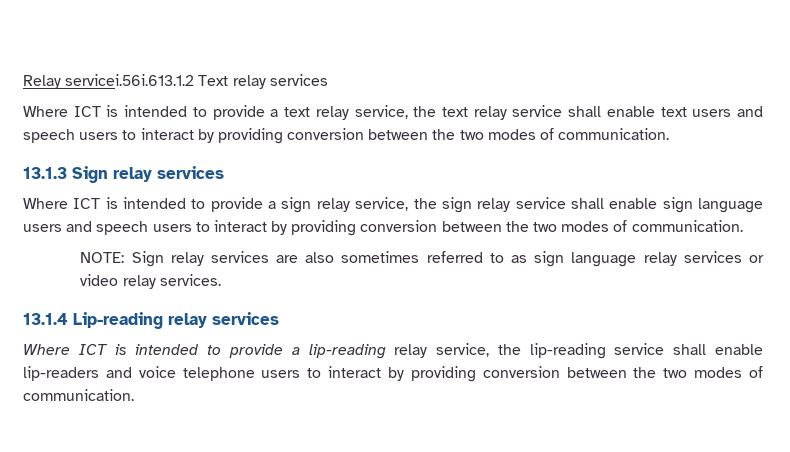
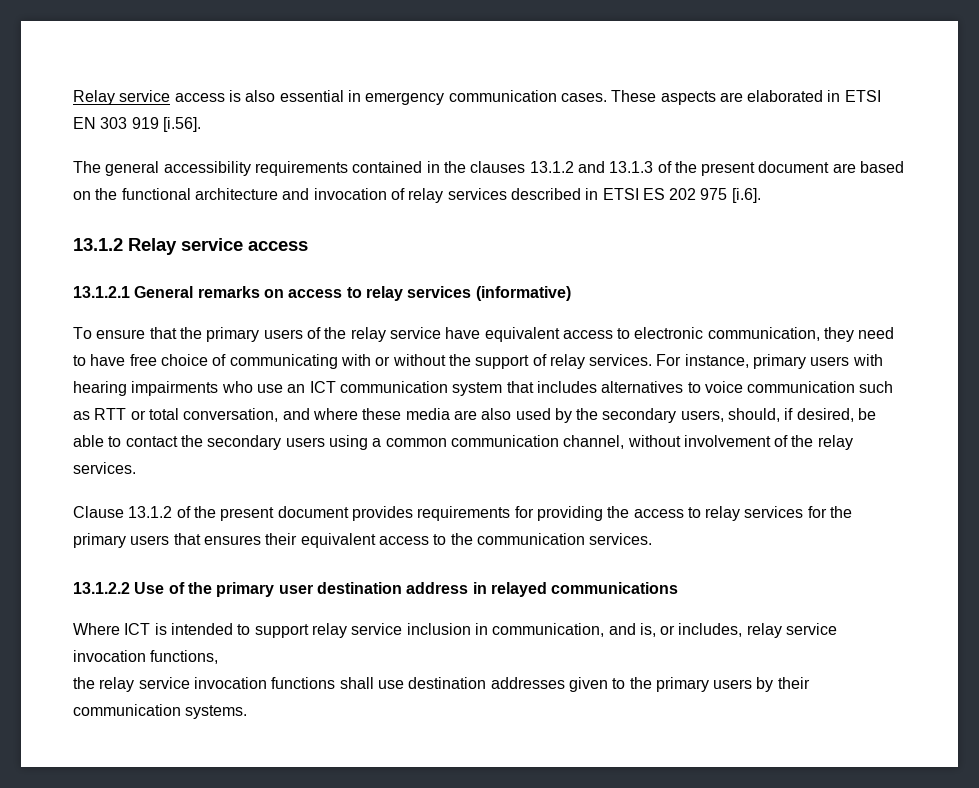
[23,74,328,89] [23,105,763,120] [23,128,670,144] [23,166,224,183] [23,197,764,213] [23,220,743,236] [80,251,764,267] [80,274,221,289] [23,312,279,329] [23,343,764,359] [23,366,763,382] [23,389,134,401] Relay servicei.56i.613.1.2 Text relay services // Where ICT is intended to provide a text relay service, the text relay service shall enable text users and speech users to interact by providing conversion between the two modes of communication. // 13.1.3 Sign relay services // Where ICT is intended to provide a sign relay service, the sign relay service shall enable sign language users and speech users to interact by providing conversion between the two modes of communication. // NOTE: Sign relay services are also sometimes referred to as sign language relay services or video relay services. // 13.1.4 Lip-reading relay services // Where ICT is intended to provide a lip-reading relay service, the lip-reading service shall enable lip-readers and voice telephone users to interact by providing conversion between the two modes of communication. -> [73,90,881,105] [73,117,201,132] [73,161,905,176] [73,188,761,203] [73,238,308,255] [73,286,571,301] [73,327,895,342] [73,354,883,369] [73,381,894,396] [73,408,877,423] [73,435,853,450] [73,462,136,474] [73,506,853,521] [73,533,653,548] [73,582,679,597] [73,623,838,638] [73,650,219,664] [73,677,810,692] [73,704,248,719] Relay service access is also essential in emergency communication cases. These aspects are elaborated in ETSI EN 303 919 [i.56]. // The general accessibility requirements contained in the clauses 13.1.2 and 13.1.3 of the present document are based on the functional architecture and invocation of relay services described in ETSI ES 202 975 [i.6]. // 13.1.2 Relay service access // 13.1.2.1 General remarks on access to relay services (informative) // To ensure that the primary users of the relay service have equivalent access to electronic communication, they need to have free choice of communicating with or without the support of relay services. For instance, primary users with hearing impairments who use an ICT communication system that includes alternatives to voice communication such as RTT or total conversation, and where these media are also used by the secondary users, should, if desired, be able to contact the secondary users using a common communication channel, without involvement of the relay services. // Clause 13.1.2 of the present document provides requirements for providing the access to relay services for the primary users that ensures their equivalent access to the communication services. // 13.1.2.2 Use of the primary user destination address in relayed communications // Where ICT is intended to support relay service inclusion in communication, and is, or includes, relay service invocation functions, // the relay service invocation functions shall use destination addresses given to the primary users by their communication systems.

